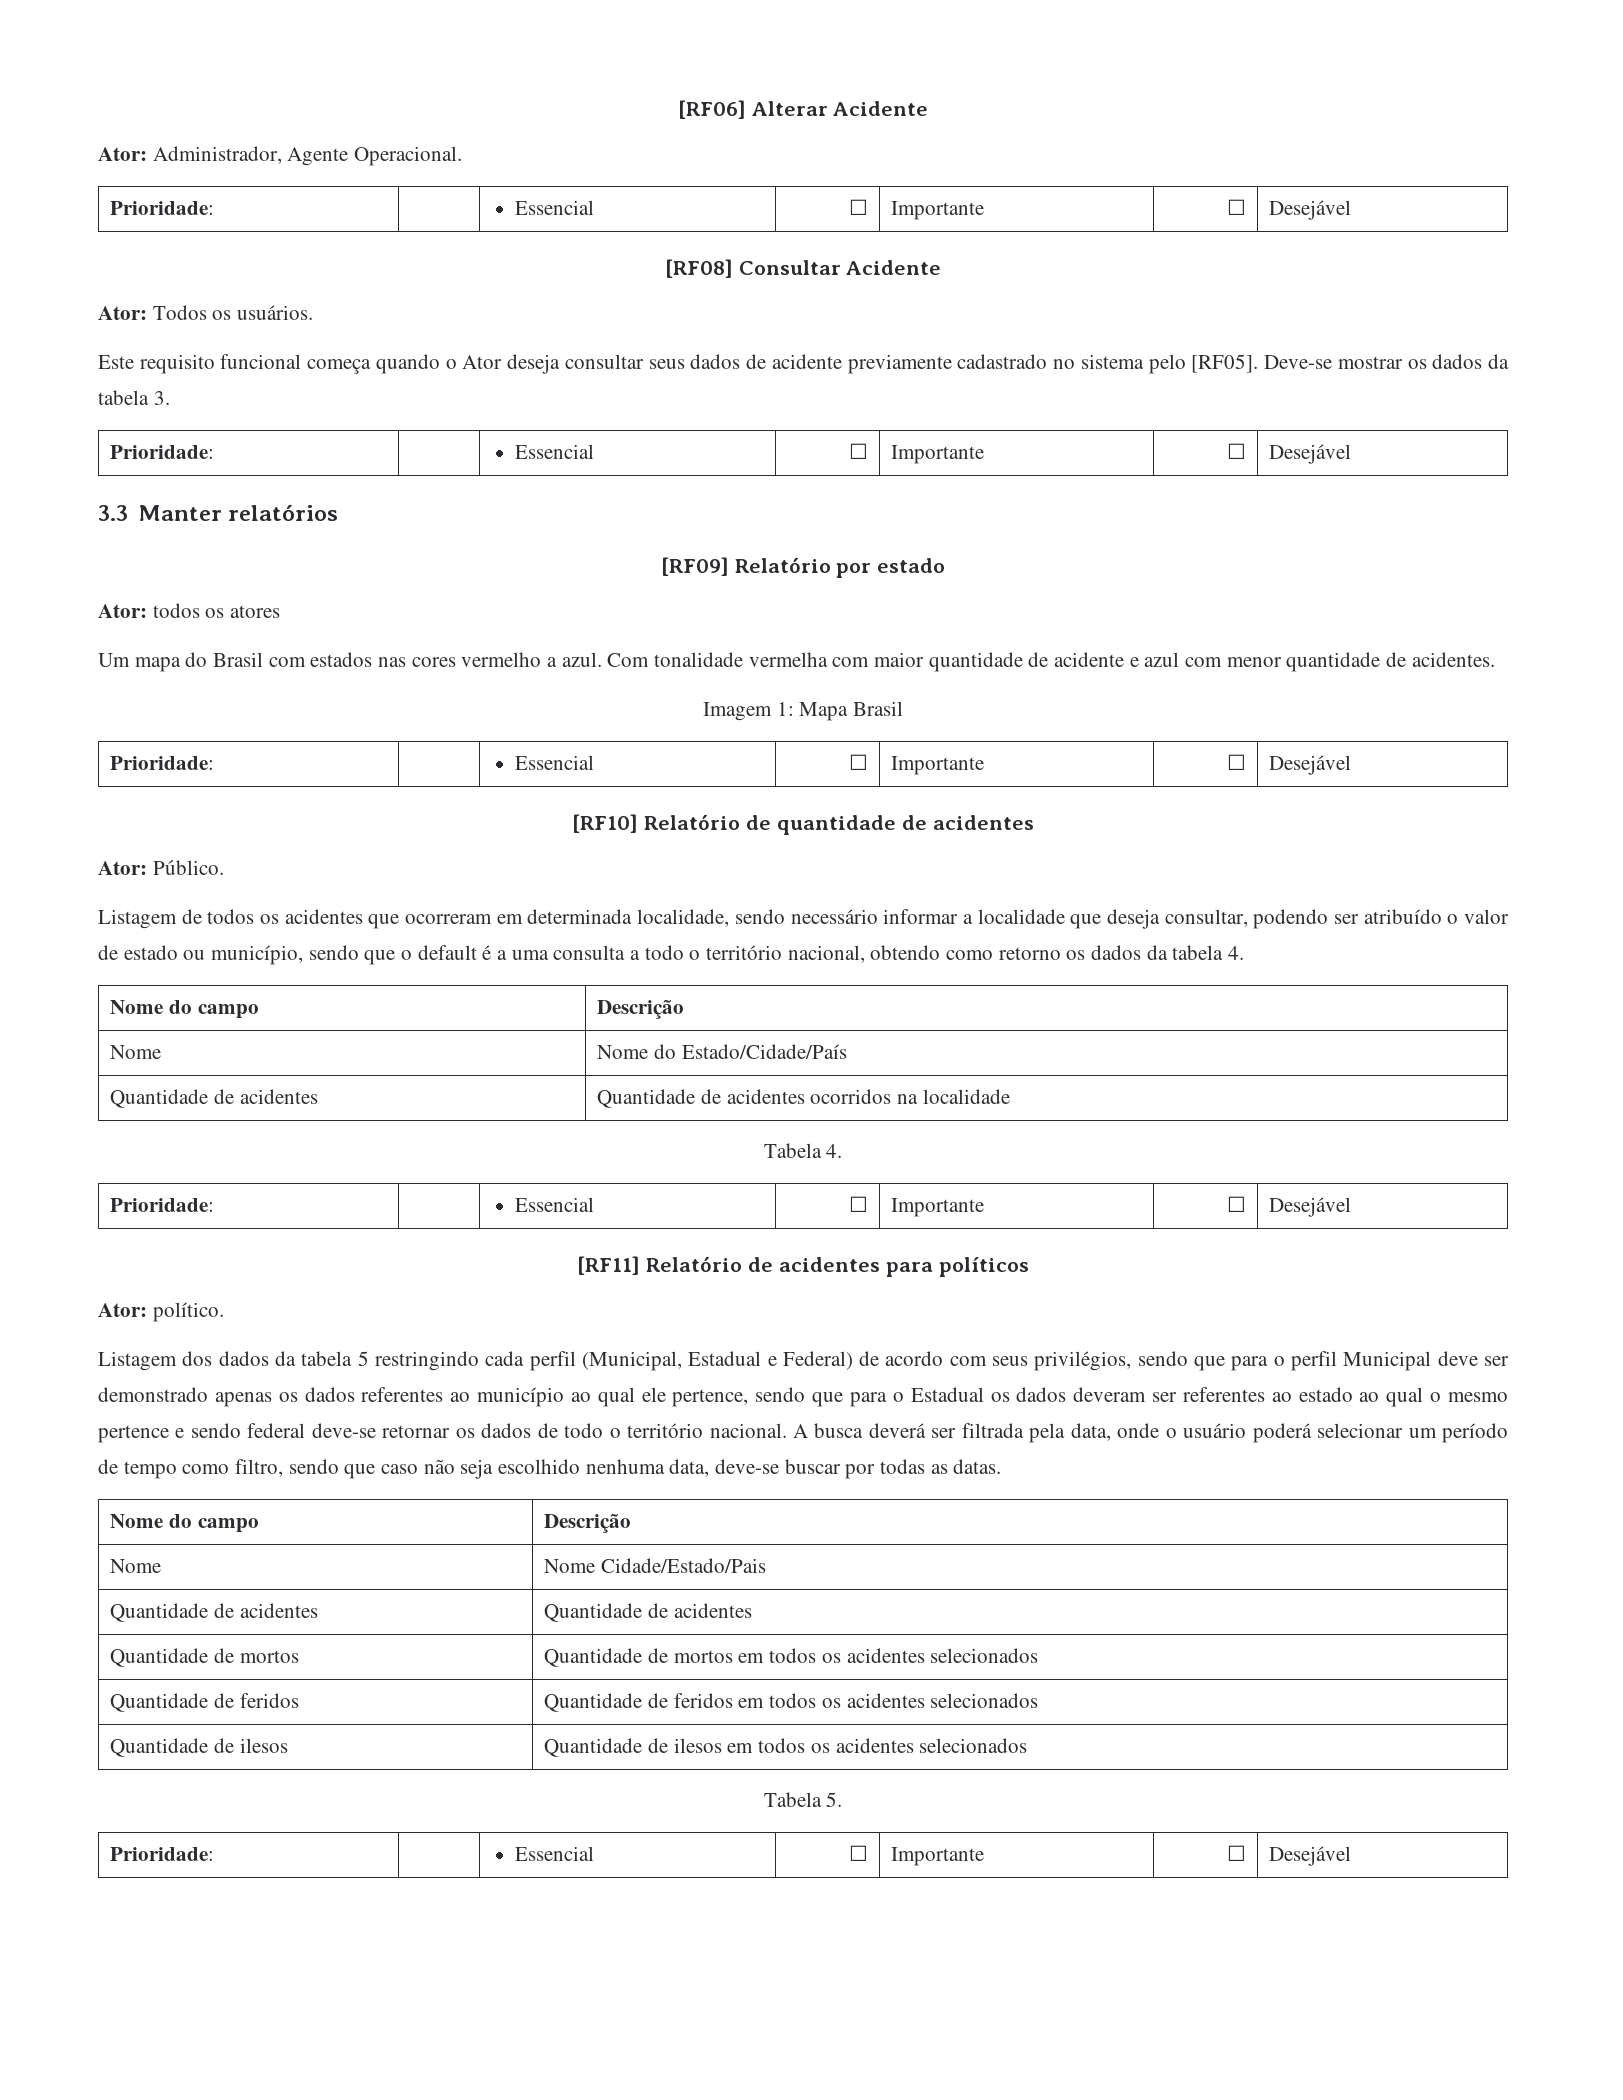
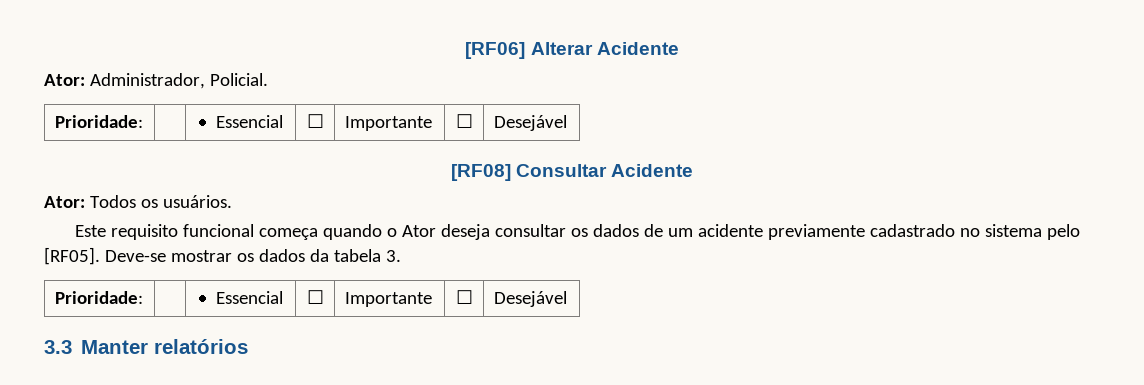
[287,146,463,166] Agente Operacional. -> [209,73,268,86] Policial.
[648,354,767,369] seus dados de -> [571,224,694,237] os dados de um
[660,557,946,578] [98,603,281,618] [98,652,1495,672] [702,701,904,721] [110,756,215,770] [514,755,594,770] [848,754,868,770] [891,756,985,775] [1226,754,1246,770] [1269,755,1352,775] [572,814,1034,835] [98,860,224,875] [98,909,1509,929] [98,945,1245,965] [110,1000,259,1019] [597,1000,685,1019] [110,1045,162,1059] [597,1044,847,1059] [110,1089,318,1108] [597,1089,1010,1108] [763,1143,843,1158] [110,1198,215,1212] [514,1197,594,1212] [848,1196,868,1212] [891,1198,985,1217] [1226,1196,1246,1212] [1269,1197,1352,1217] [577,1256,1029,1277] [98,1302,224,1322] [98,1351,1509,1371] [98,1387,1508,1407] [98,1423,1509,1443] [98,1459,1002,1479] [110,1514,259,1533] [544,1514,632,1533] [110,1559,162,1573] [544,1558,767,1573] [110,1603,318,1622] [544,1603,752,1622] [110,1648,299,1667] [544,1648,1039,1667] [110,1693,299,1712] [544,1693,1039,1712] [110,1738,288,1757] [544,1738,1028,1757] [763,1792,843,1807] [110,1847,215,1861] [514,1846,594,1861] [848,1845,868,1861] [891,1847,985,1866] [1226,1845,1246,1861] [1269,1846,1352,1866] // [RF09] Relatório por estado // Ator: todos os atores // Um mapa do Brasil com estados nas cores vermelho a azul. Com tonalidade vermelha com maior quantidade de acidente e azul com menor quantidade de acidentes. // Imagem 1: Mapa Brasil // Prioridade: | | Essencial | ☐ | Importante | ☐ | Desejável // [RF10] Relatório de quantidade de acidentes // Ator: Público. // Listagem de todos os acidentes que ocorreram em determinada localidade, sendo necessário informar a localidade que deseja consultar, podendo ser atribuído o valor de estado ou município, sendo que o default é a uma consulta a todo o território nacional, obtendo como retorno os dados da tabela 4. // Nome do campo | Descrição // Nome | Nome do Estado/Cidade/País // Quantidade de acidentes | Quantidade de acidentes ocorridos na localidade // Tabela 4. // Prioridade: | | Essencial | ☐ | Importante | ☐ | Desejável // [RF11] Relatório de acidentes para políticos // Ator: político. // Listagem dos dados da tabela 5 restringindo cada perfil (Municipal, Estadual e Federal) de acordo com seus privilégios, sendo que para o perfil Municipal deve ser demonstrado apenas os dados referentes ao município ao qual ele pertence, sendo que para o Estadual os dados deveram ser referentes ao estado ao qual o mesmo pertence e sendo federal deve-se retornar os dados de todo o território nacional. A busca deverá ser filtrada pela data, onde o usuário poderá selecionar um período de tempo como filtro, sendo que caso não seja escolhido nenhuma data, deve-se buscar por todas as datas. // Nome do campo | Descrição // Nome | Nome Cidade/Estado/Pais // Quantidade de acidentes | Quantidade de acidentes // Quantidade de mortos | Quantidade de mortos em todos os acidentes selecionados // Quantidade de feridos | Quantidade de feridos em todos os acidentes selecionados // Quantidade de ilesos | Quantidade de ilesos em todos os acidentes selecionados // Tabela 5. // Prioridade: | | Essencial | ☐ | Importante | ☐ | Desejável -> (249, 346) none

